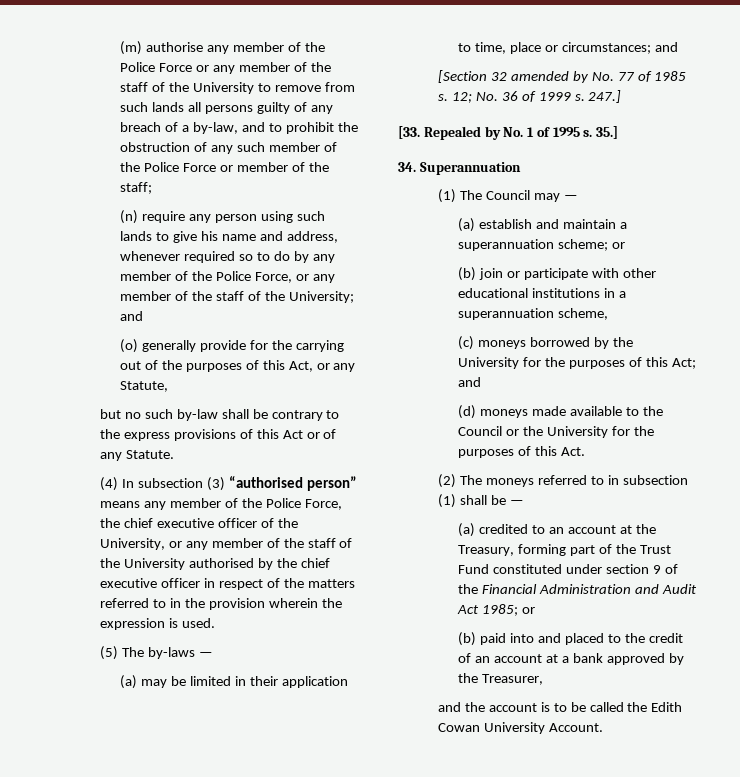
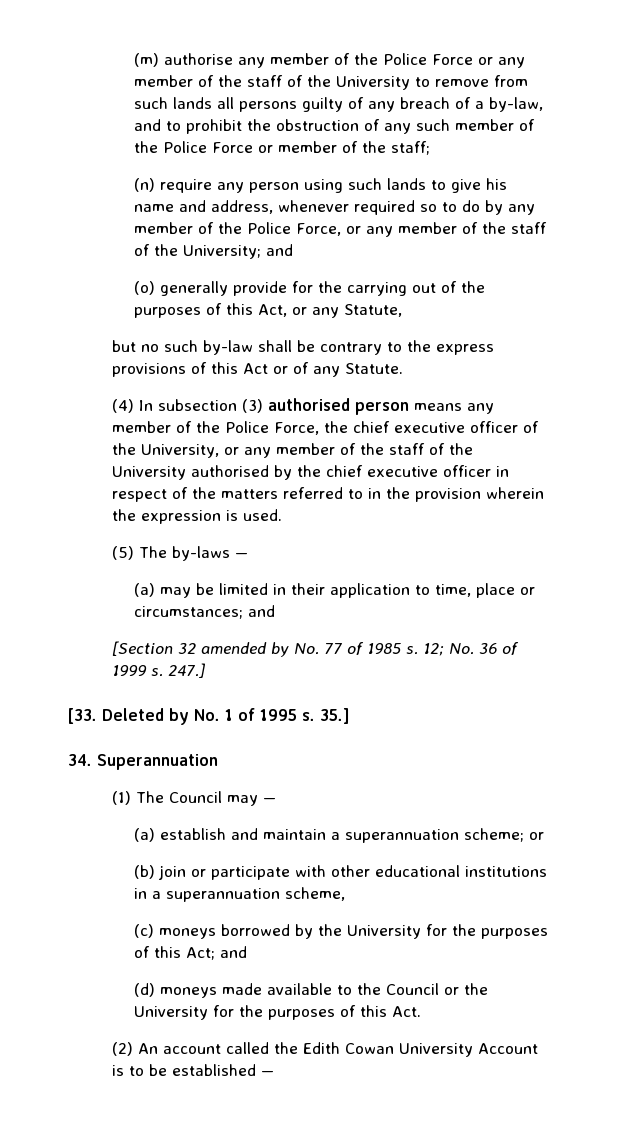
[228,476,357,491] “authorised person” -> [267,398,409,415] authorised person
[423,126,481,140] Repealed -> [102,708,164,721] Deleted
[459,475,688,487] [438,494,524,508] [458,523,656,537] [458,544,671,556] [458,564,678,574] [458,584,697,594] [457,604,535,616] [458,632,683,646] [458,653,684,665] [458,673,544,685] [438,702,586,712] The moneys referred to in subsection (1) shall be — // (a) credited to an account at the Treasury, forming part of the Trust Fund constituted under section 9 of the Financial Administration and Audit Act 1985; or // (b) paid into and placed to the credit of an account at a bank approved by the Treasurer, // and the account is to be -> [137,1043,221,1054] An account
[548,723,603,732] Account. -> [477,1043,538,1054] [111,1064,274,1076] Account is to be established —

